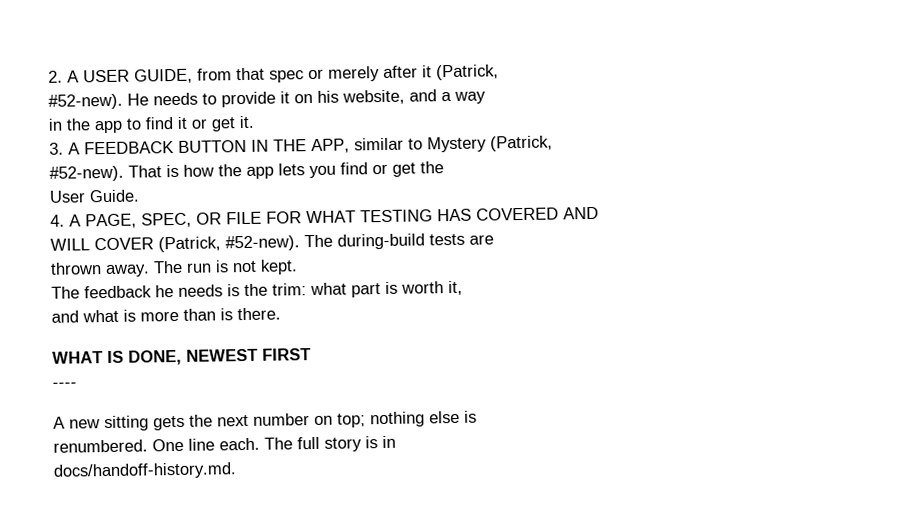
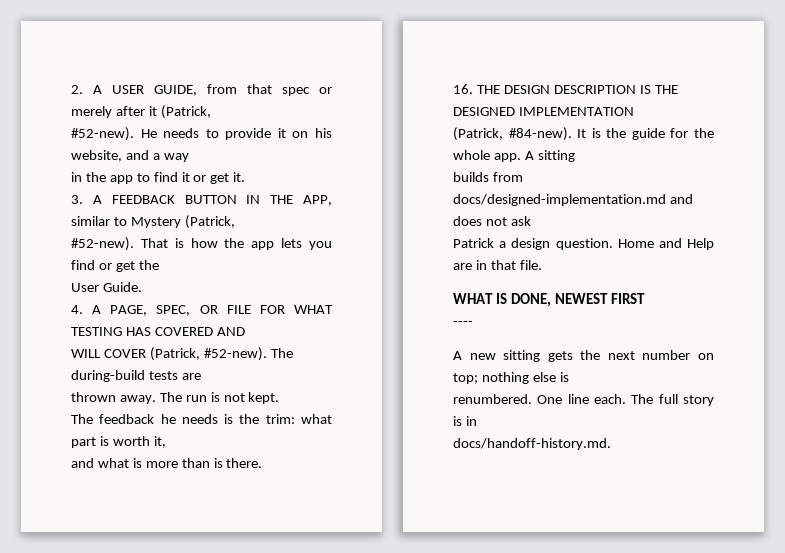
(281, 314) none -> [453,84,678,94] [453,107,634,116] [453,127,714,141] [453,150,575,162] [453,172,523,182] [453,194,693,206] [453,216,531,226] [453,238,714,250] [453,260,542,270] // 16. THE DESIGN DESCRIPTION IS THE DESIGNED IMPLEMENTATION // (Patrick, #84-new). It is the guide for the whole app. A sitting // builds from docs/designed-implementation.md and does not ask // Patrick a design question. Home and Help are in that file.

